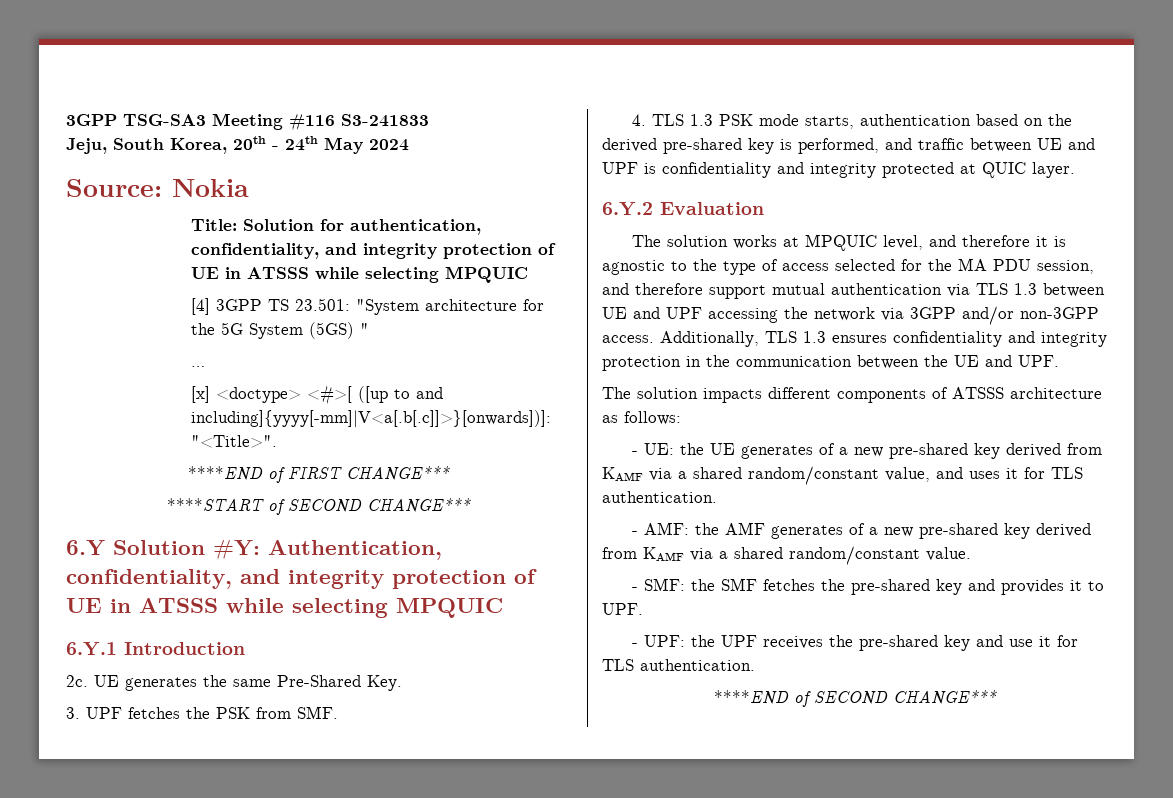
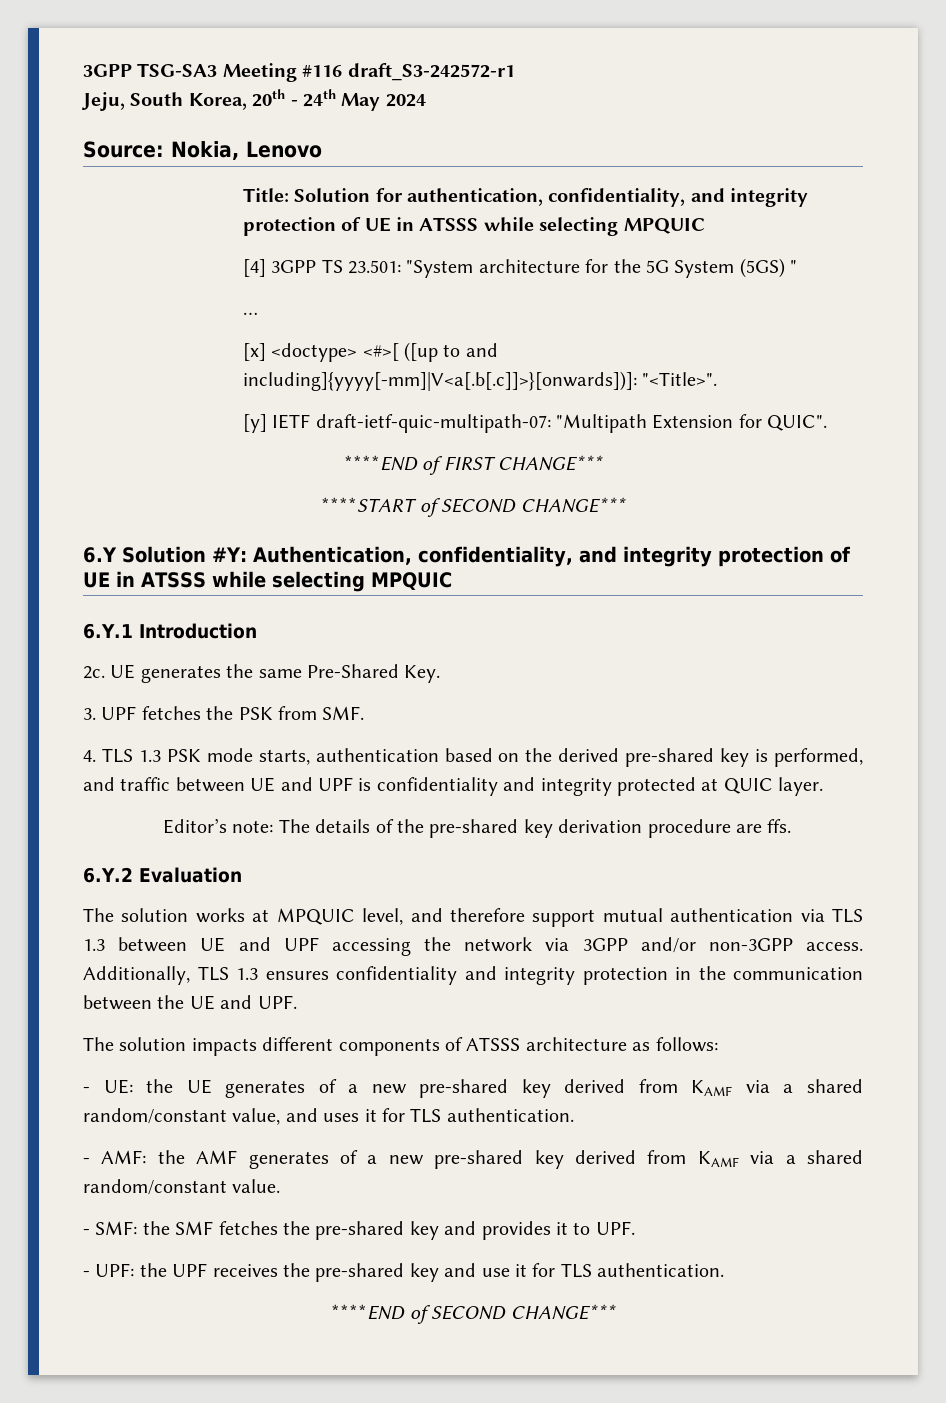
[341,114,429,127] S3-241833 -> [347,63,515,81] draft_S3-242572-r1
[172,179,249,197] Nokia -> [171,141,322,160] Nokia, Lenovo
(278, 441) none -> [242,414,828,433] // [y] IETF draft-ietf-quic-multipath-07: "Multipath Extension for QUIC".
(1075, 170) none -> [162,818,792,838] // Editor’s note: The details of the pre-shared key derivation procedure are ffs.
[1035,236,1066,247] [602,258,1094,275] [602,283,703,295] it is agnostic to the type of access selected for the MA PDU session, and therefore -> (525, 915) none

